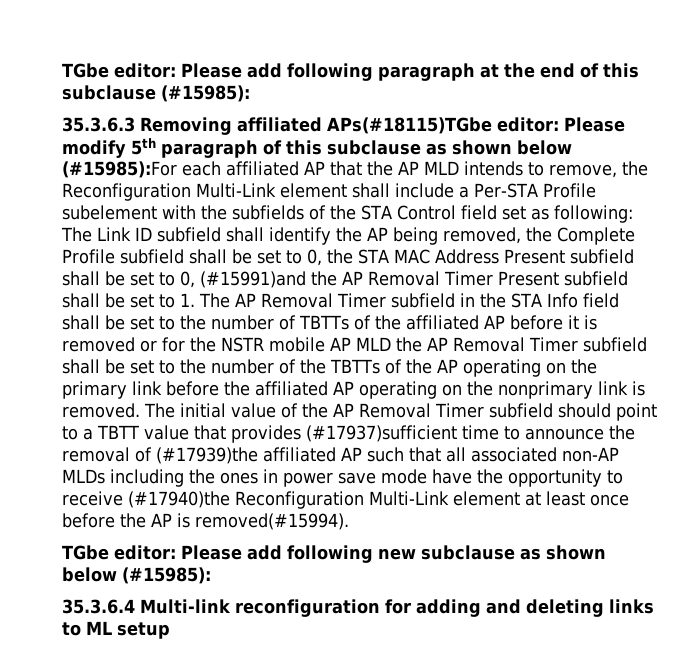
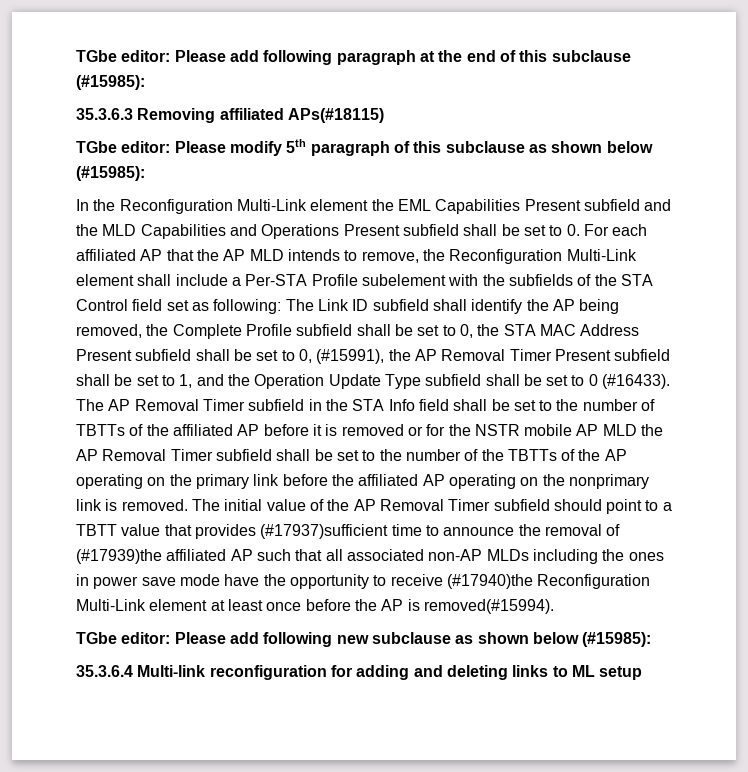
[327,117,492,134] APs(#18115)TGbe -> [287,108,384,123] [76,141,117,153] APs(#18115) // TGbe
[62,161,177,178] (#15985):For -> [76,166,145,181] [76,199,672,214] [76,224,609,239] (#15985): // In the Reconfiguration Multi-Link element the EML Capabilities Present subfield and the MLD Capabilities and Operations Present subfield shall be set to 0. For
[200,271,306,288] (#15991)and -> [316,349,385,364] (#15991),
[180,293,195,307] 1. -> [179,374,671,389] 1, and the Operation Update Type subfield shall be set to 0 (#16433).

